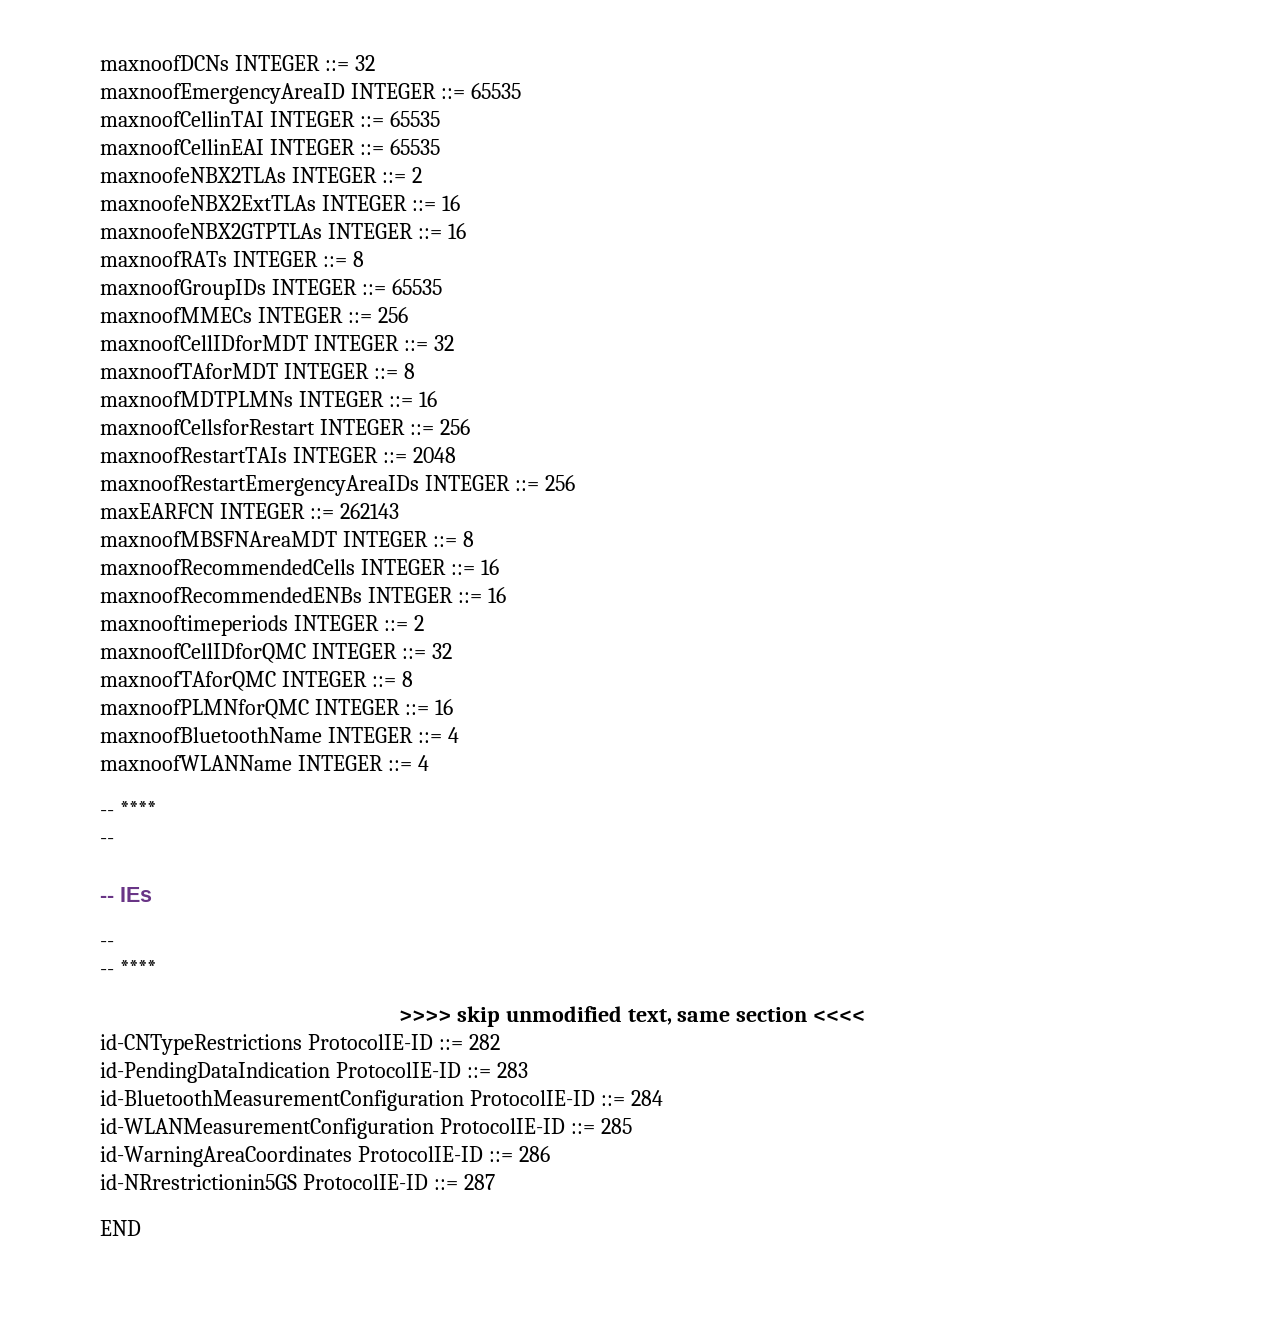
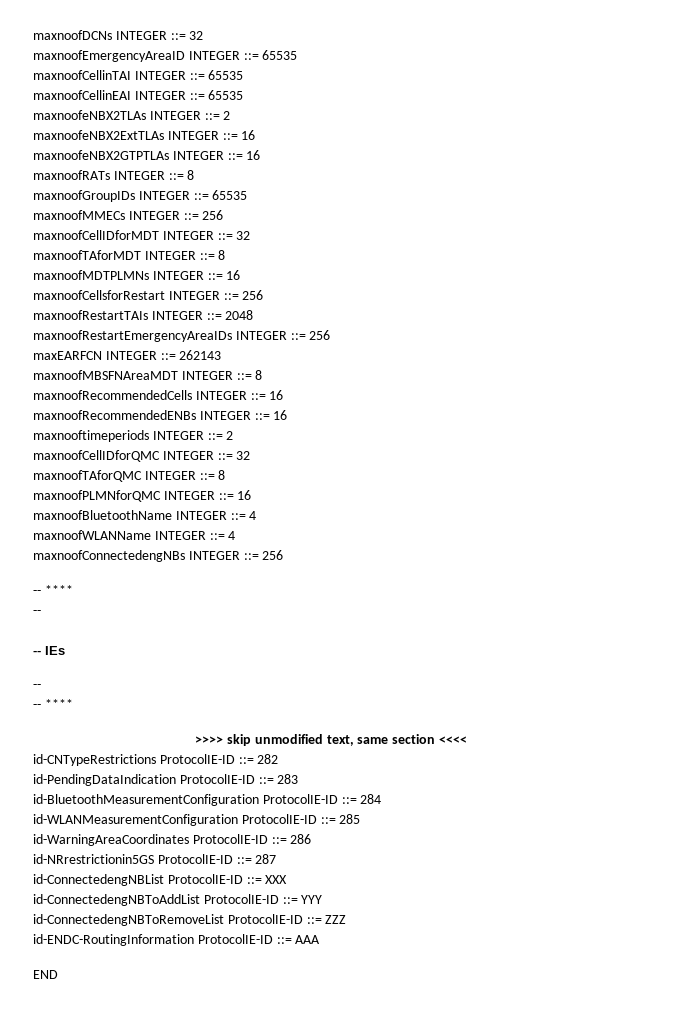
(429, 763) none -> [33,550,284,562] // maxnoofConnectedengNBs INTEGER ::= 256
(495, 1182) none -> [33,874,288,886] [33,894,323,906] [33,914,347,926] [33,934,321,946] // id-ConnectedengNBList ProtocolIE-ID ::= XXX // id-ConnectedengNBToAddList ProtocolIE-ID ::= YYY // id-ConnectedengNBToRemoveList ProtocolIE-ID ::= ZZZ // id-ENDC-RoutingInformation ProtocolIE-ID ::= AAA

